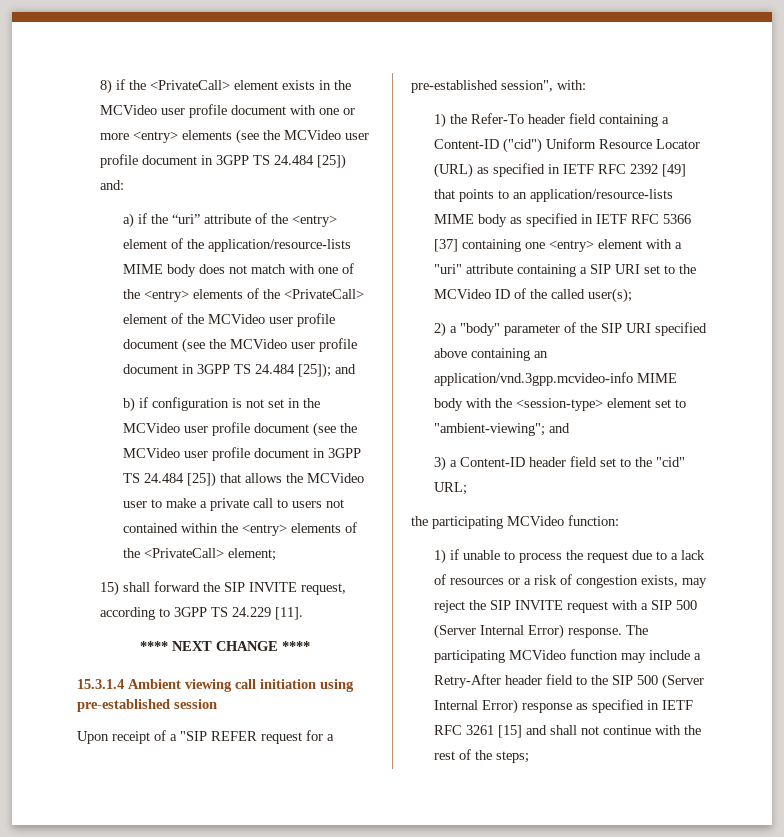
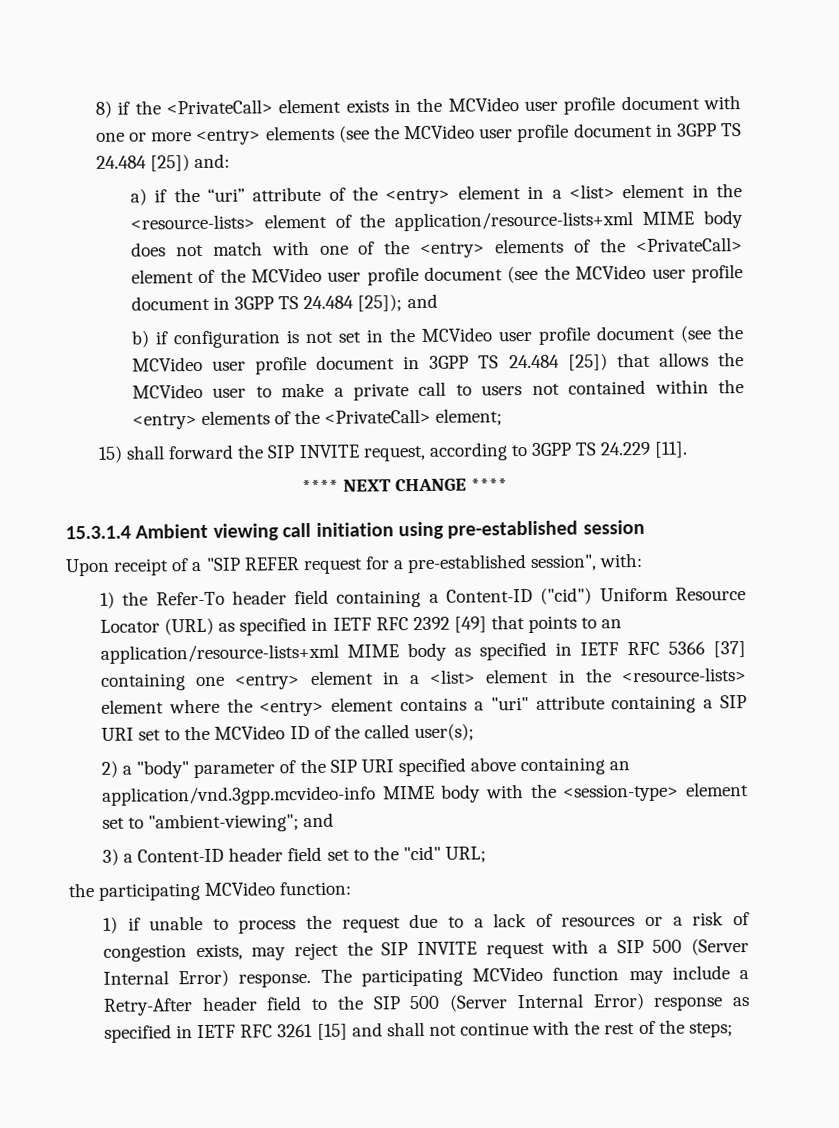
[171,238,352,252] of the application/resource-lists -> [527,183,742,200] [129,211,634,232] in a <list> element in the <resource-lists> element of the application/resource-lists+xml
[530,189,674,202] application/resource-lists -> [99,643,339,664] application/resource-lists+xml
[646,239,673,249] with -> [381,667,747,685] [100,697,468,717] in a <list> element in the <resource-lists> element where the <entry> element contains

